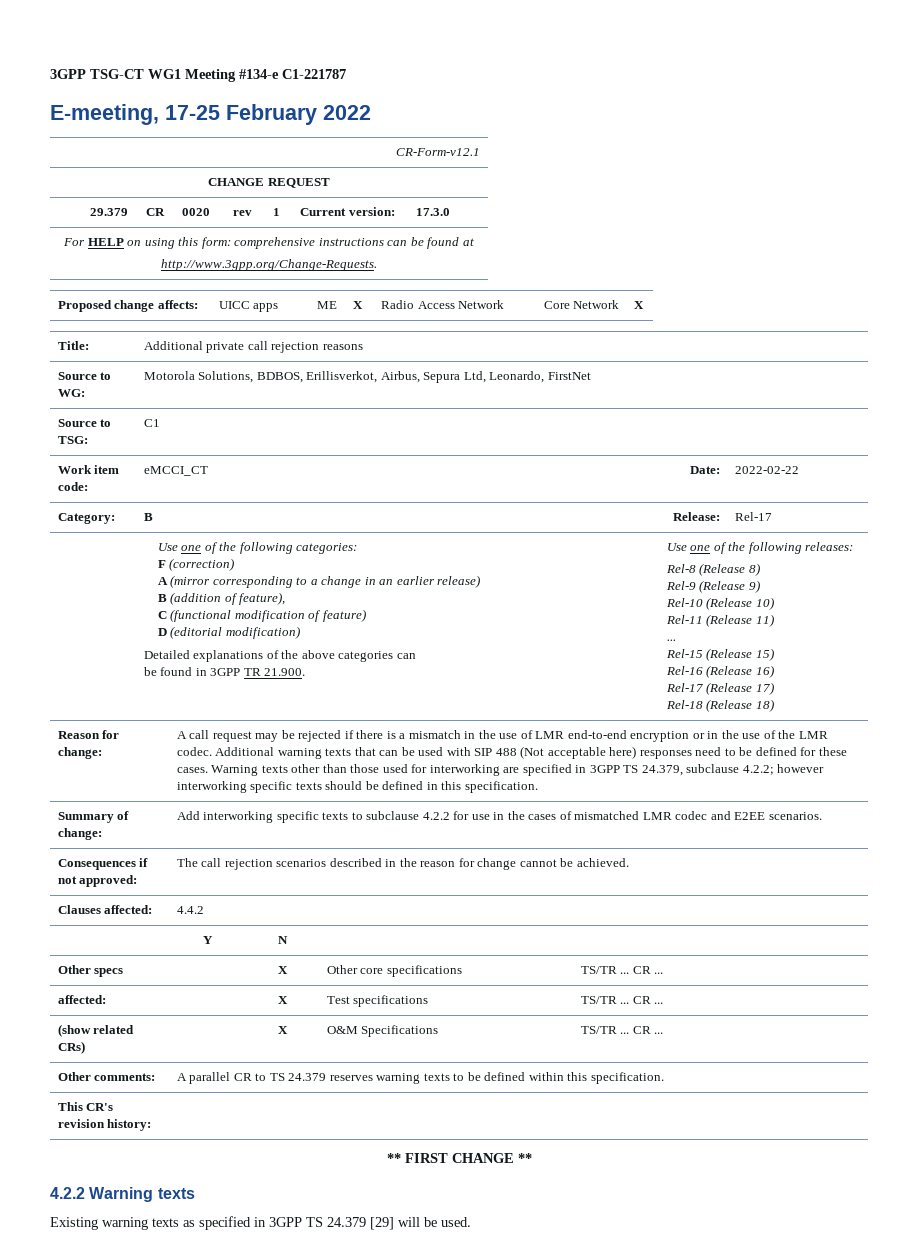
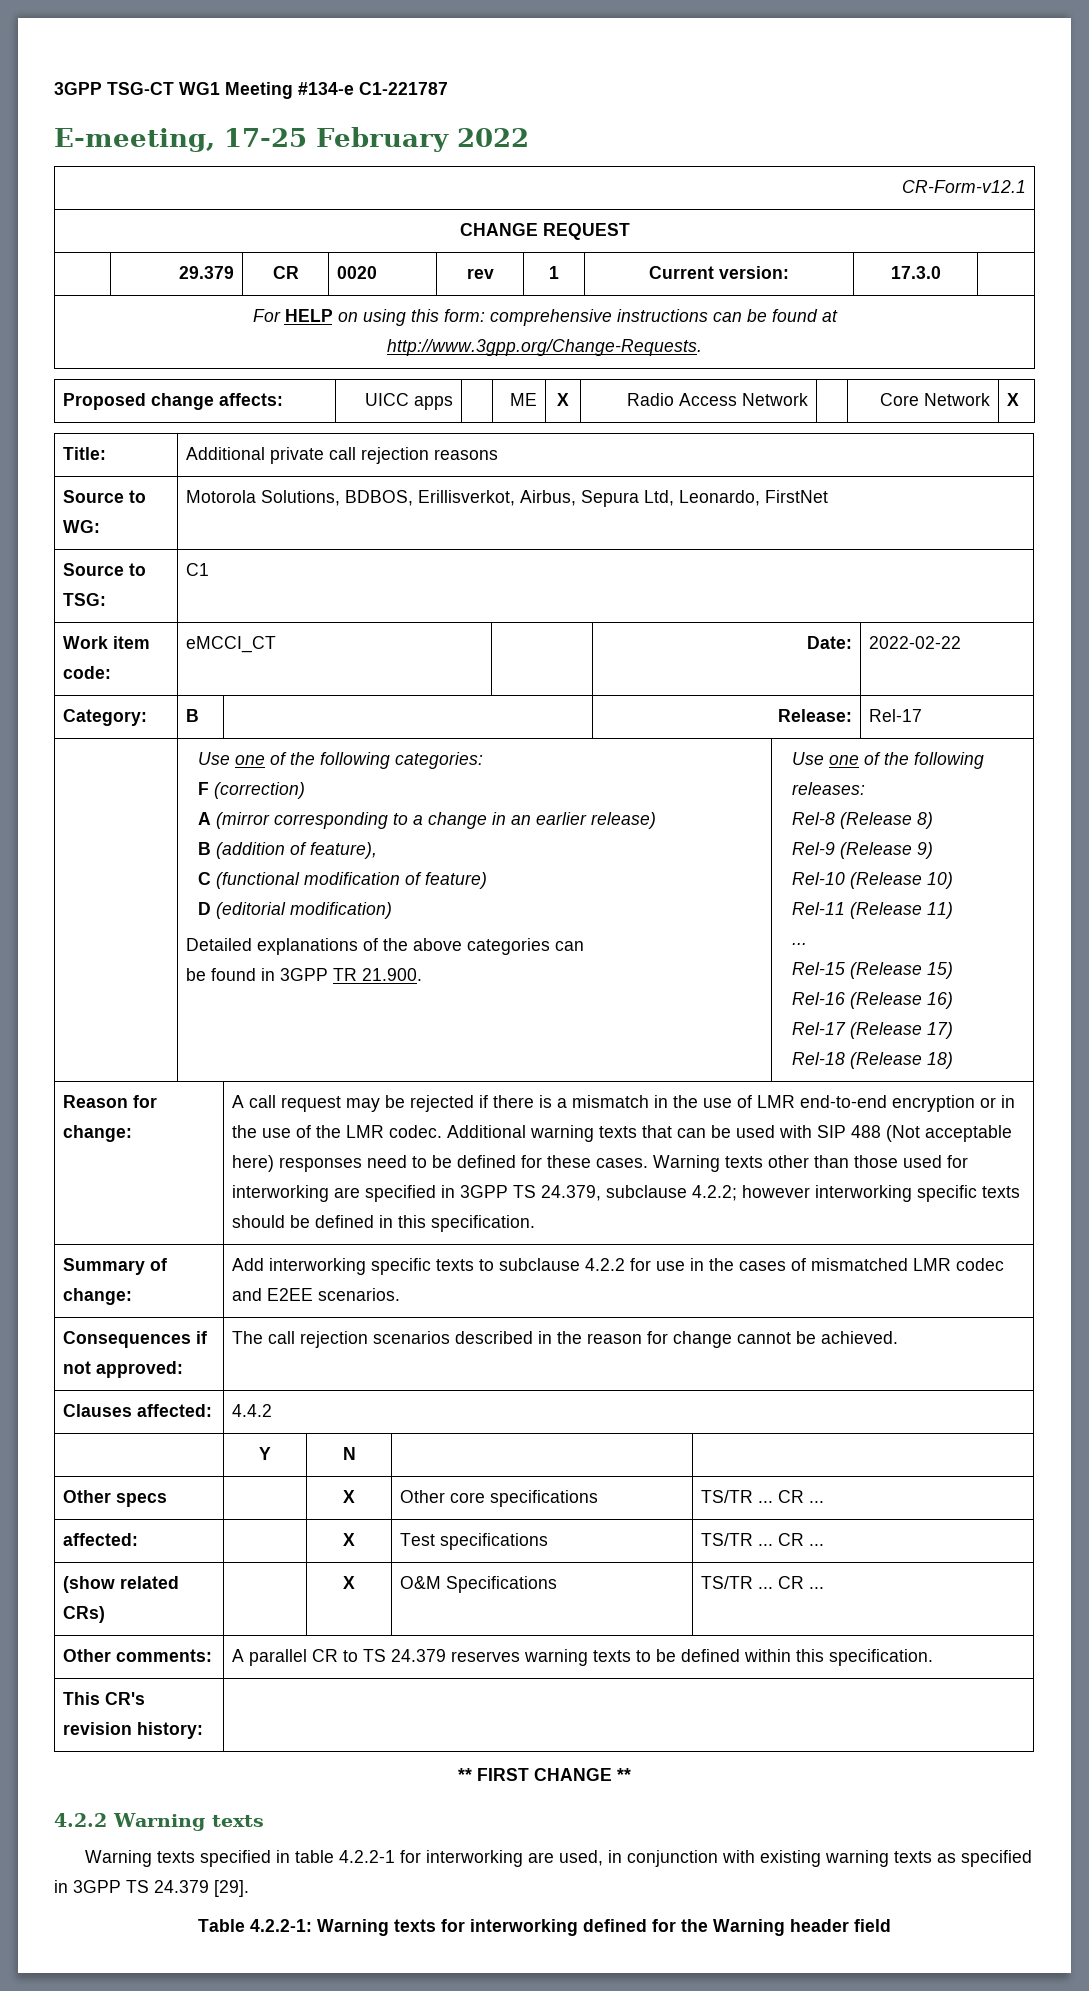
[50,1217,98,1230] Existing -> [84,1850,821,1867] Warning texts specified in table 4.2.2-1 for interworking are used, in conjunction with existing
[370,1217,471,1230] [29] will be used. -> [214,1880,249,1897] [198,1919,891,1936] [29]. // Table 4.2.2-1: Warning texts for interworking defined for the Warning header field

